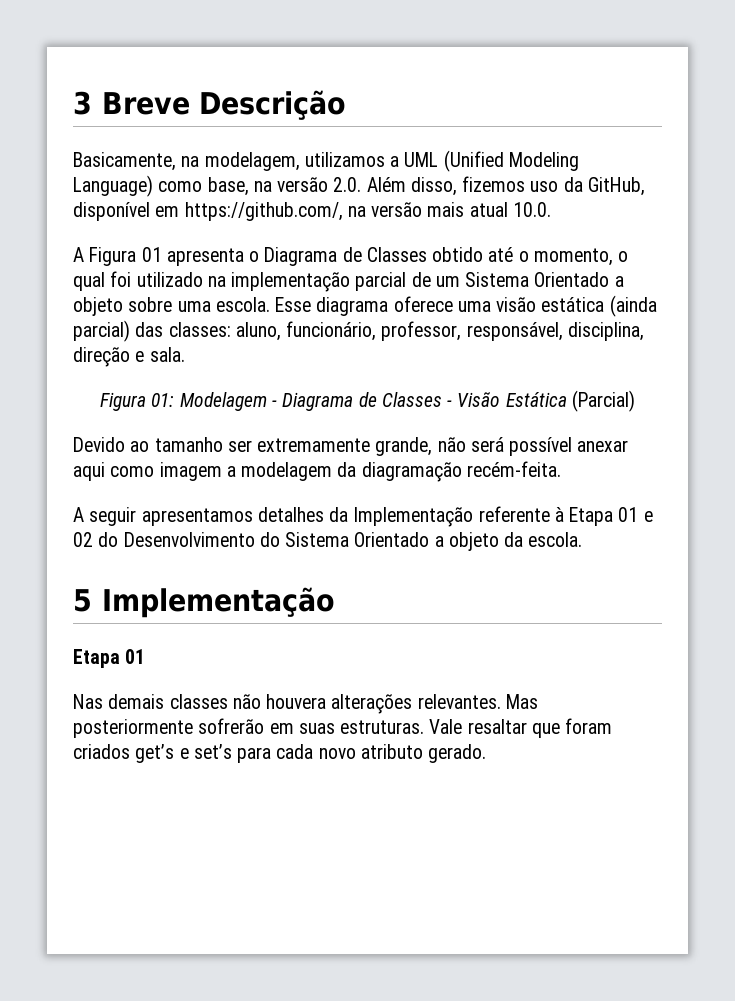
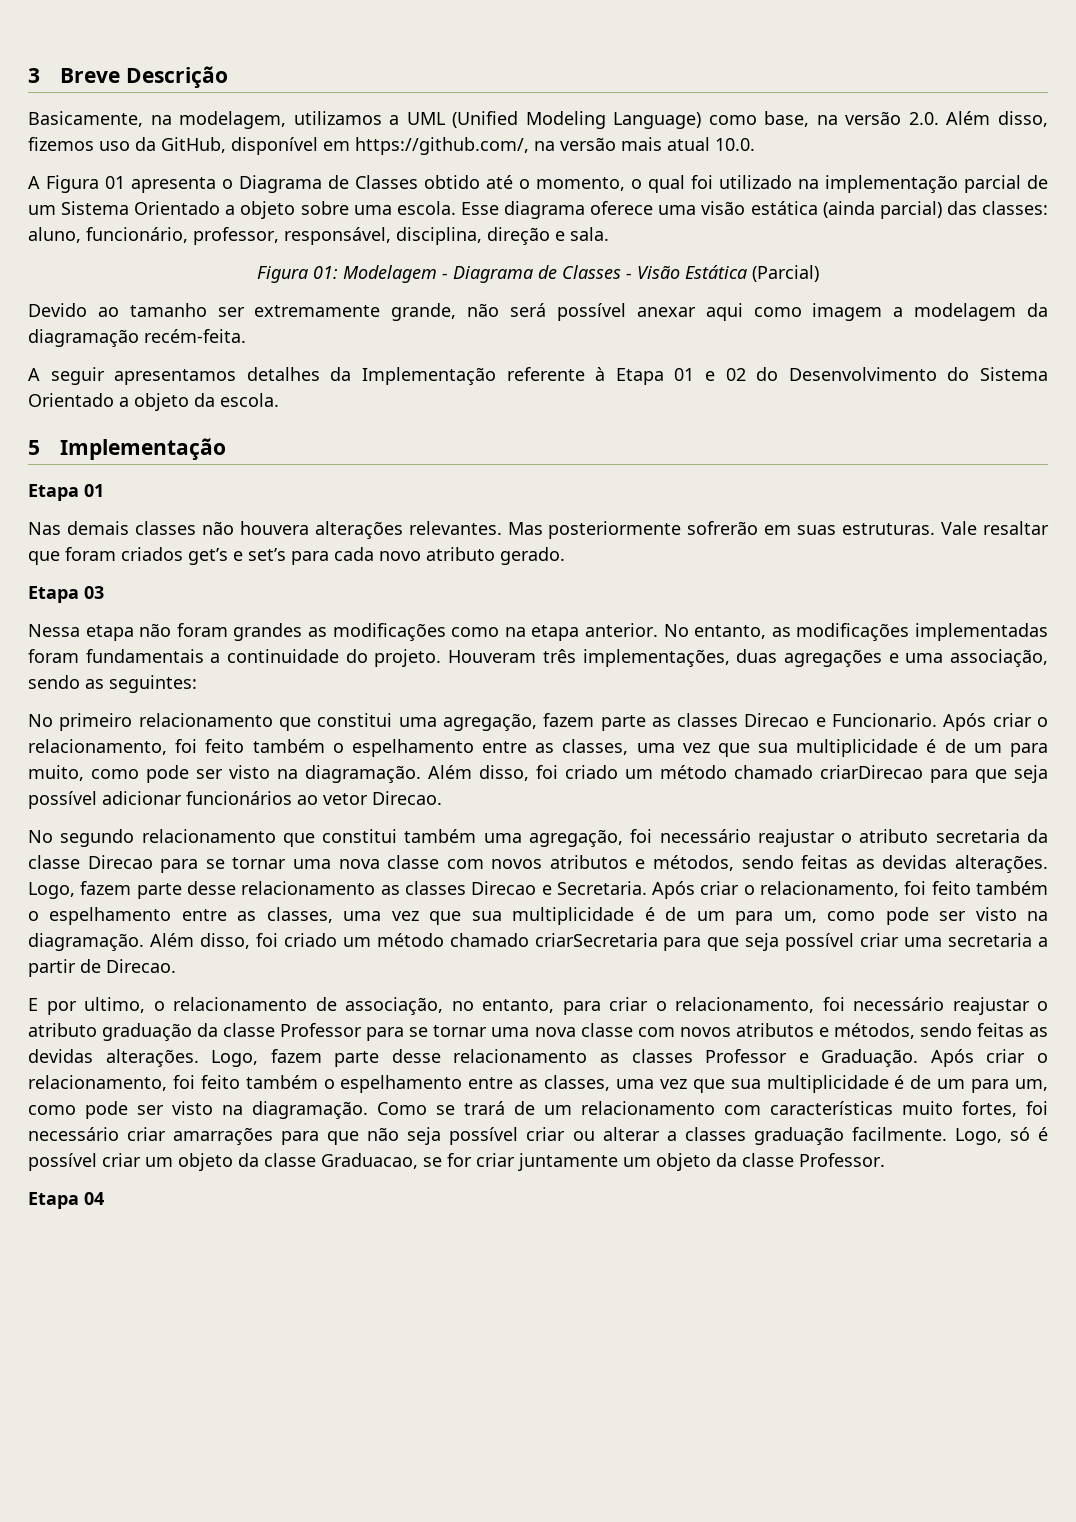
(487, 753) none -> [28,586,104,603] [28,623,1049,641] [28,649,1049,667] [28,675,197,693] [28,713,1048,731] [28,739,1048,757] [28,765,1048,783] [28,791,442,809] [28,829,1049,847] [28,855,1049,873] [28,881,1048,899] [28,907,1049,925] [28,933,1048,951] [28,959,176,977] [28,997,1048,1015] [28,1023,1048,1041] [28,1049,1048,1067] [28,1075,1049,1093] [28,1101,1048,1119] [28,1127,1048,1145] [28,1153,885,1171] [28,1192,104,1209] // Etapa 03 // Nessa etapa não foram grandes as modificações como na etapa anterior. No entanto, as modificações implementadas foram fundamentais a continuidade do projeto. Houveram três implementações, duas agregações e uma associação, sendo as seguintes: // No primeiro relacionamento que constitui uma agregação, fazem parte as classes Direcao e Funcionario. Após criar o relacionamento, foi feito também o espelhamento entre as classes, uma vez que sua multiplicidade é de um para muito, como pode ser visto na diagramação. Além disso, foi criado um método chamado criarDirecao para que seja possível adicionar funcionários ao vetor Direcao. // No segundo relacionamento que constitui também uma agregação, foi necessário reajustar o atributo secretaria da classe Direcao para se tornar uma nova classe com novos atributos e métodos, sendo feitas as devidas alterações. Logo, fazem parte desse relacionamento as classes Direcao e Secretaria. Após criar o relacionamento, foi feito também o espelhamento entre as classes, uma vez que sua multiplicidade é de um para um, como pode ser visto na diagramação. Além disso, foi criado um método chamado criarSecretaria para que seja possível criar uma secretaria a partir de Direcao. // E por ultimo, o relacionamento de associação, no entanto, para criar o relacionamento, foi necessário reajustar o atributo graduação da classe Professor para se tornar uma nova classe com novos atributos e métodos, sendo feitas as devidas alterações. Logo, fazem parte desse relacionamento as classes Professor e Graduação. Após criar o relacionamento, foi feito também o espelhamento entre as classes, uma vez que sua multiplicidade é de um para um, como pode ser visto na diagramação. Como se trará de um relacionamento com características muito fortes, foi necessário criar amarrações para que não seja possível criar ou alterar a classes graduação facilmente. Logo, só é possível criar um objeto da classe Graduacao, se for criar juntamente um objeto da classe Professor. // Etapa 04

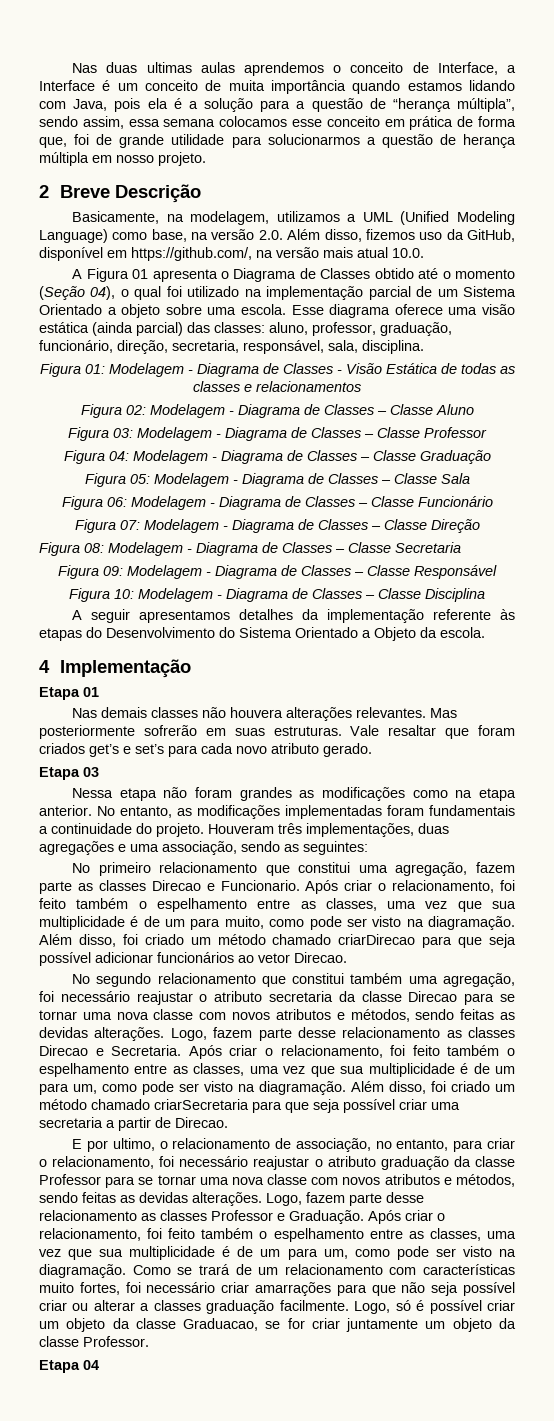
[28,68,40,83] 3 -> [72,62,517,76] [39,80,515,94] [39,98,515,112] [39,116,516,130] [39,134,517,148] [39,152,206,166] [39,185,49,198] Nas duas ultimas aulas aprendemos o conceito de Interface, a Interface é um conceito de muita importância quando estamos lidando com Java, pois ela é a solução para a questão de “herança múltipla”, sendo assim, essa semana colocamos esse conceito em prática de forma que, foi de grande utilidade para solucionarmos a questão de herança múltipla em nosso projeto. // 2
[536,177,625,191] momento, -> [455,269,516,279] [39,286,116,300] momento (Seção 04),
[86,227,609,245] funcionário, professor, responsável, disciplina, direção e sala. -> [312,322,452,336] [39,340,424,354] professor, graduação, funcionário, direção, secretaria, responsável, sala, disciplina.
[752,265,819,282] [28,303,1048,321] [28,329,246,347] (Parcial) // Devido ao tamanho ser extremamente grande, não será possível anexar aqui como imagem a modelagem da diagramação recém-feita. -> [440,363,515,374] [193,381,361,392] [80,404,474,418] [68,427,487,441] [63,450,491,464] [84,473,470,487] [61,496,493,510] [74,519,480,533] [39,542,461,556] [58,565,497,579] [69,588,485,602] de todas as classes e relacionamentos // Figura 02: Modelagem - Diagrama de Classes – Classe Aluno // Figura 03: Modelagem - Diagrama de Classes – Classe Professor // Figura 04: Modelagem - Diagrama de Classes – Classe Graduação // Figura 05: Modelagem - Diagrama de Classes – Classe Sala // Figura 06: Modelagem - Diagrama de Classes – Classe Funcionário // Figura 07: Modelagem - Diagrama de Classes – Classe Direção // Figura 08: Modelagem - Diagrama de Classes – Classe Secretaria // Figura 09: Modelagem - Diagrama de Classes – Classe Responsável // Figura 10: Modelagem - Diagrama de Classes – Classe Disciplina
[362,367,746,385] Implementação referente à Etapa 01 e 02 -> [327,609,515,623] [39,628,82,641] implementação referente às etapas
[134,393,189,411] objeto -> [374,627,416,641] Objeto
[28,440,40,455] 5 -> [39,660,50,673] 4

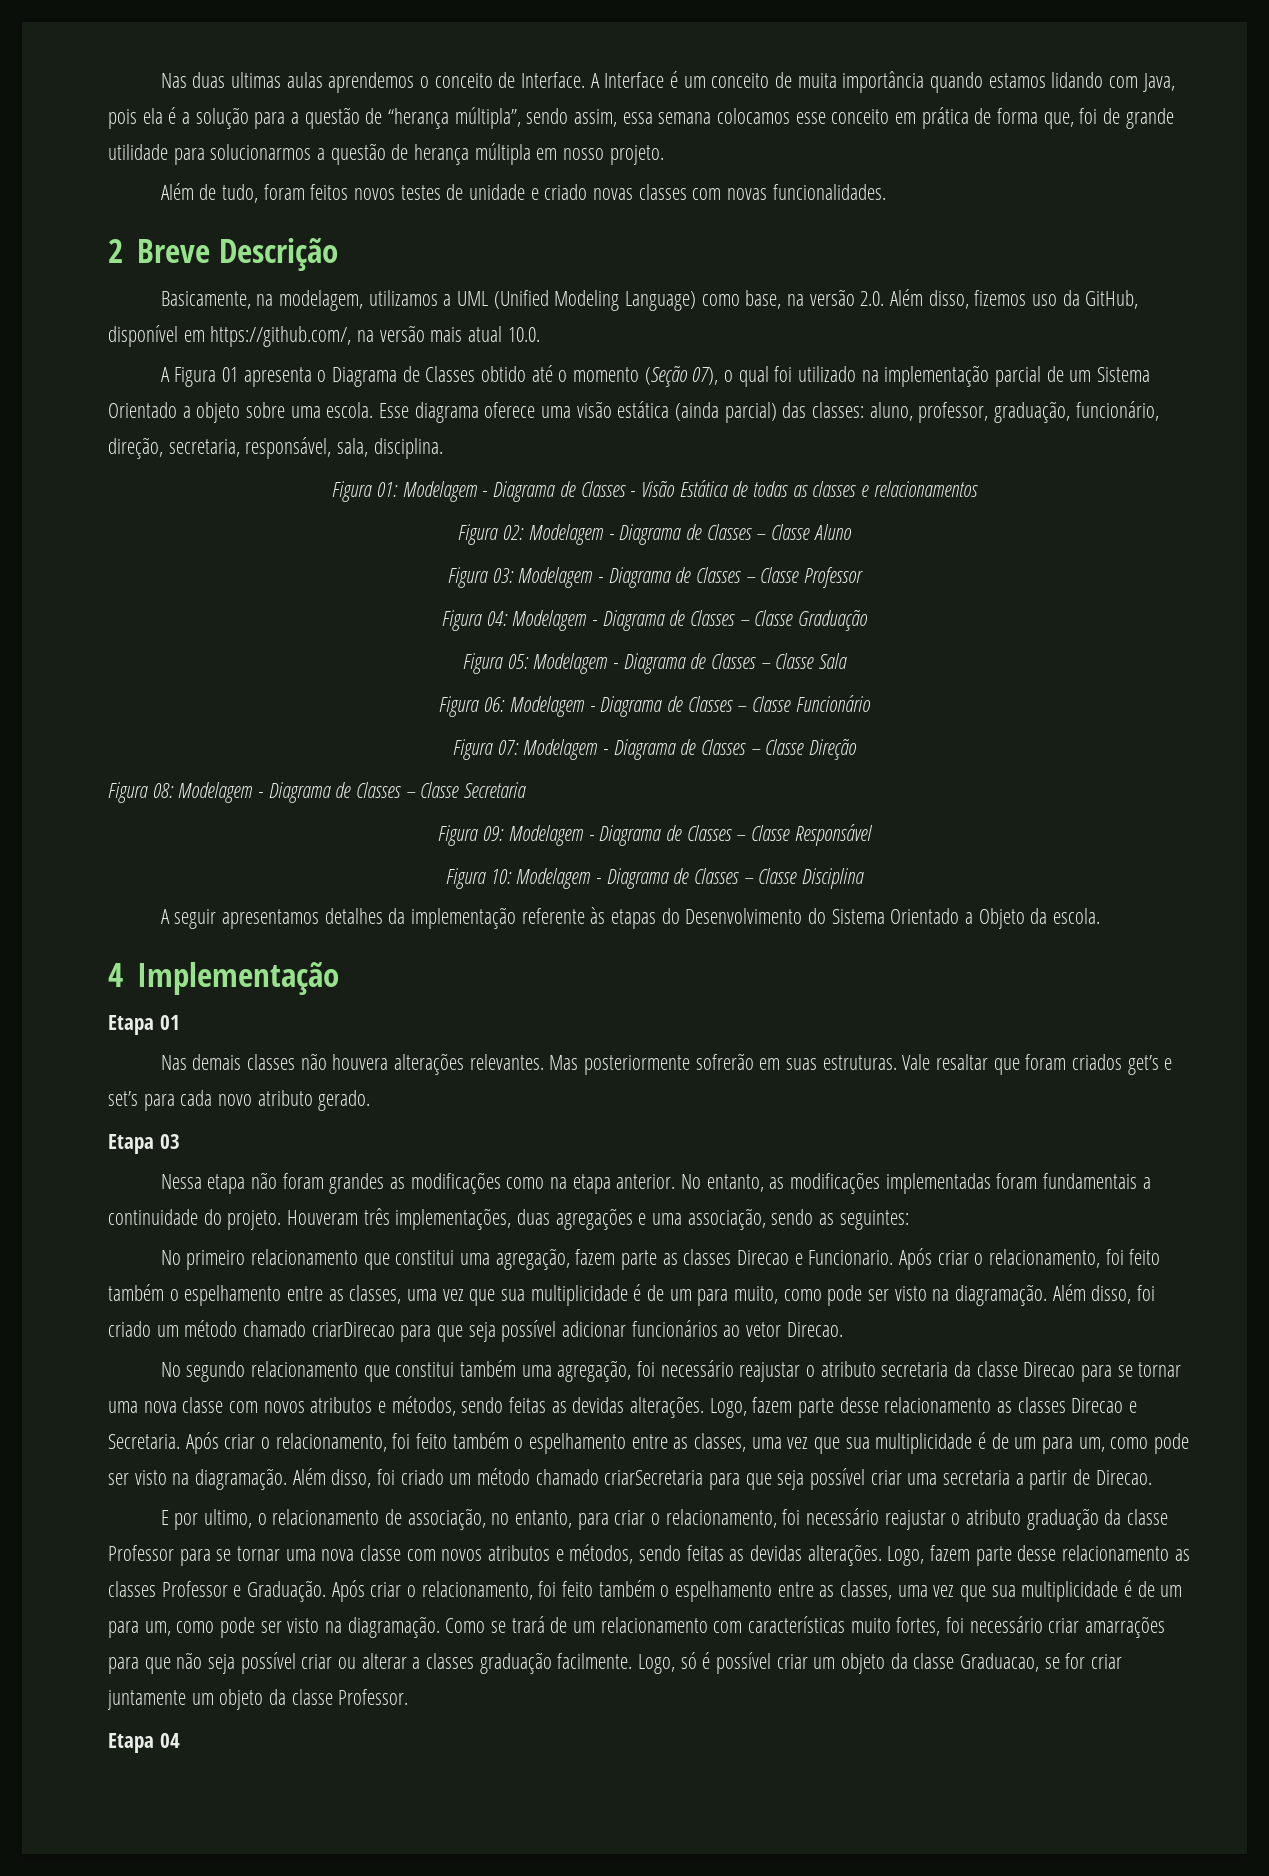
[437,62,517,75] Interface, a -> [521,72,600,88] Interface. A
(206, 159) none -> [160,183,886,203] // Além de tudo, foram feitos novos testes de unidade e criado novas classes com novas funcionalidades.
[90,286,116,300] 04), -> [692,367,719,385] 07),

